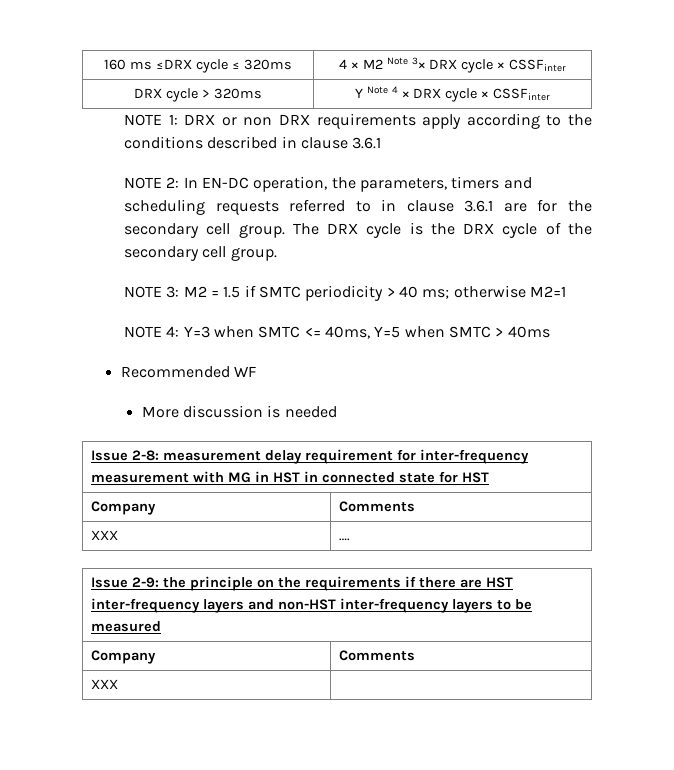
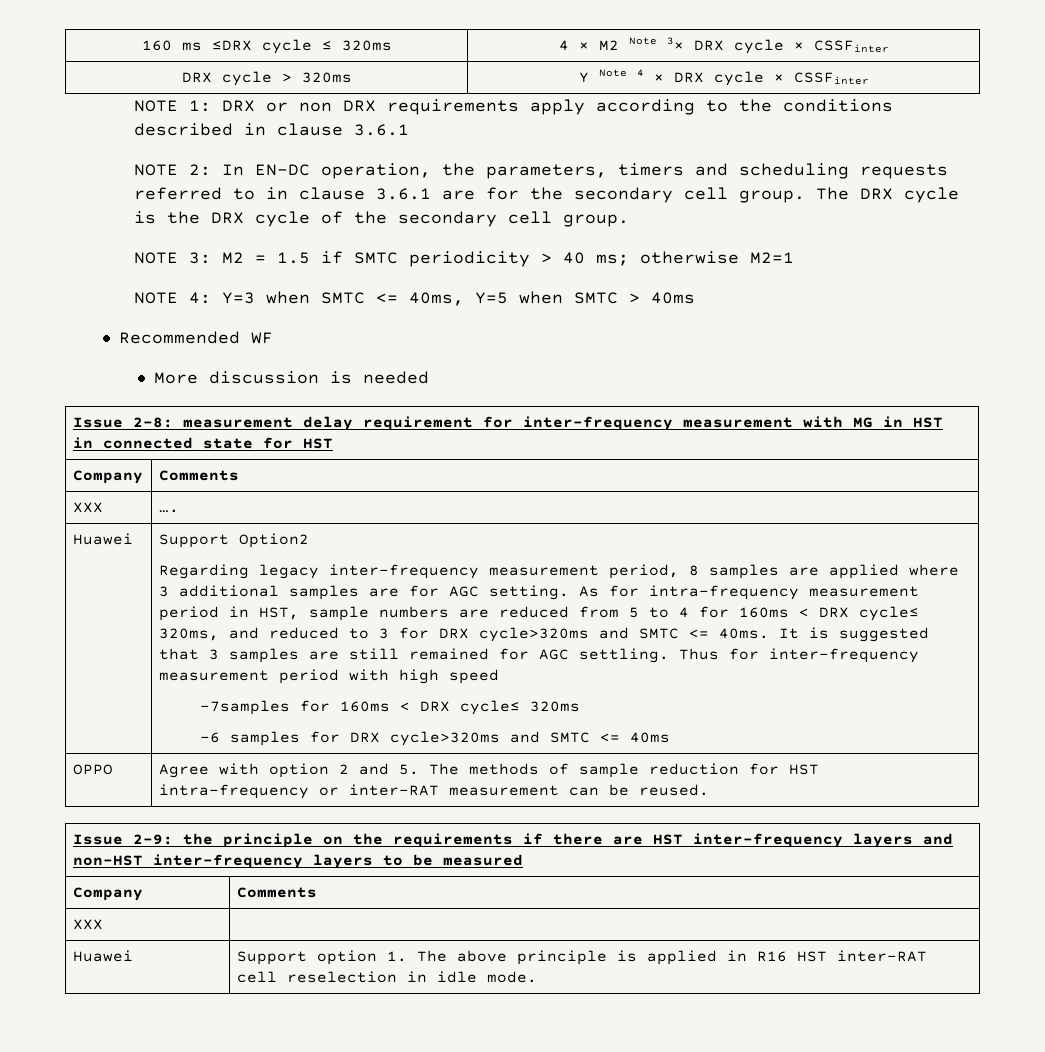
(351, 539) none -> [72,533,133,545] [158,533,309,548] [158,564,959,579] [158,585,919,600] [158,606,919,621] [158,627,929,642] [158,648,919,663] [158,669,499,684] [200,700,581,715] [200,731,671,746] [72,764,113,775] [158,763,819,778] [158,784,709,799] // Huawei | Support Option2 // Regarding legacy inter-frequency measurement period, 8 samples are applied where 3 additional samples are for AGC setting. As for intra-frequency measurement period in HST, sample numbers are reduced from 5 to 4 for 160ms < DRX cycle≤ 320ms, and reduced to 3 for DRX cycle>320ms and SMTC <= 40ms. It is suggested that 3 samples are still remained for AGC settling. Thus for inter-frequency measurement period with high speed // -7samples for 160ms < DRX cycle≤ 320ms // -6 samples for DRX cycle>320ms and SMTC <= 40ms // OPPO | Agree with option 2 and 5. The methods of sample reduction for HST intra-frequency or inter-RAT measurement can be reused.
(119, 684) none -> [72,950,133,962] [236,950,927,965] [236,971,537,983] // Huawei | Support option 1. The above principle is applied in R16 HST inter-RAT cell reselection in idle mode.

